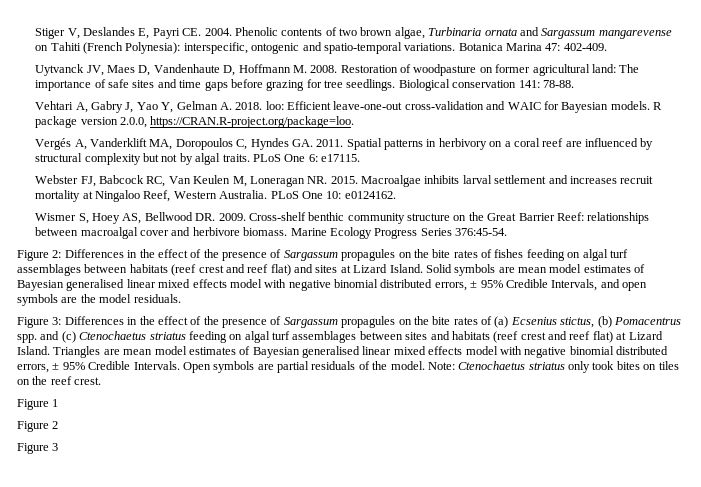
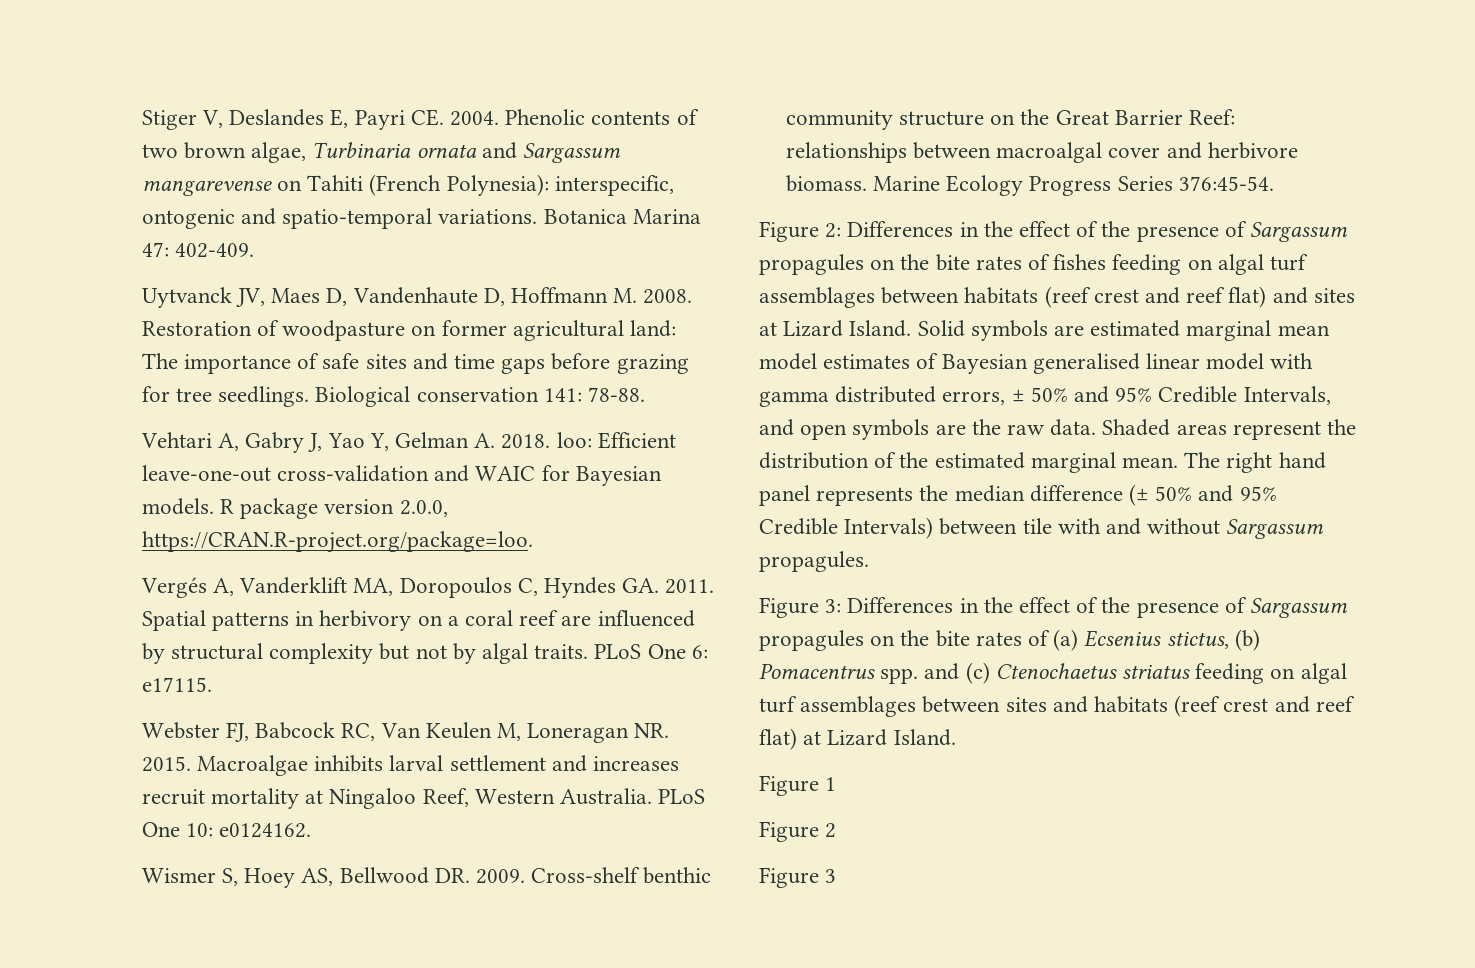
[518,264,646,273] [17,279,478,291] mean model estimates of Bayesian generalised linear mixed effects model with negative binomial distributed errors, ± -> [1090,320,1330,341] [759,353,1314,374] [759,386,1110,407] estimated marginal mean model estimates of Bayesian generalised linear model with gamma distributed errors, ± 50% and
[99,294,181,303] model residuals. -> [1007,419,1357,440] [759,452,1326,473] [759,484,1277,506] [759,517,1325,539] [759,551,869,572] raw data. Shaded areas represent the distribution of the estimated marginal mean. The right hand panel represents the median difference (± 50% and 95% Credible Intervals) between tile with and without Sargassum propagules.
[53,346,668,358] [17,361,679,373] [17,376,102,385] Triangles are mean model estimates of Bayesian generalised linear mixed effects model with negative binomial distributed errors, ± 95% Credible Intervals. Open symbols are partial residuals of the model. Note: Ctenochaetus striatus only took bites on tiles on the reef crest. -> (956, 737) none

